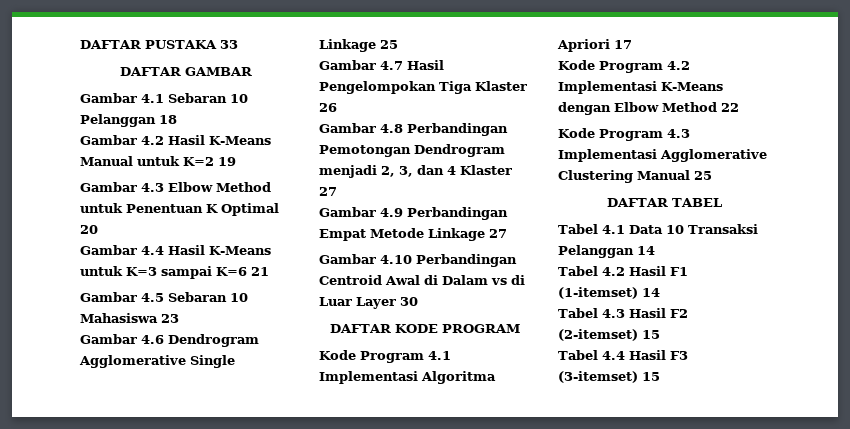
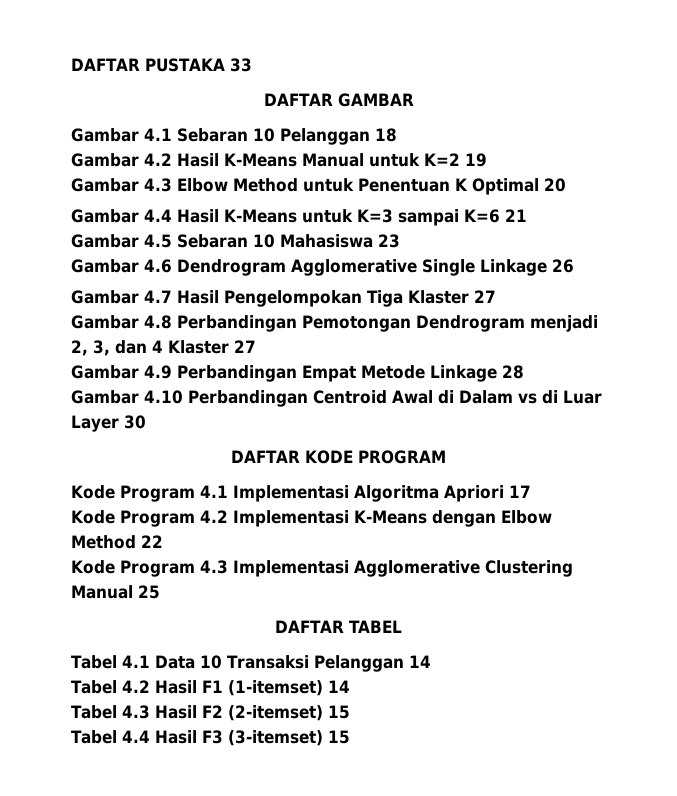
[380,40,398,49] 25 -> [552,259,574,273] 26
[319,103,337,112] 26 -> [474,290,496,303] 27
[489,229,507,238] 27 -> [502,365,524,379] 28

